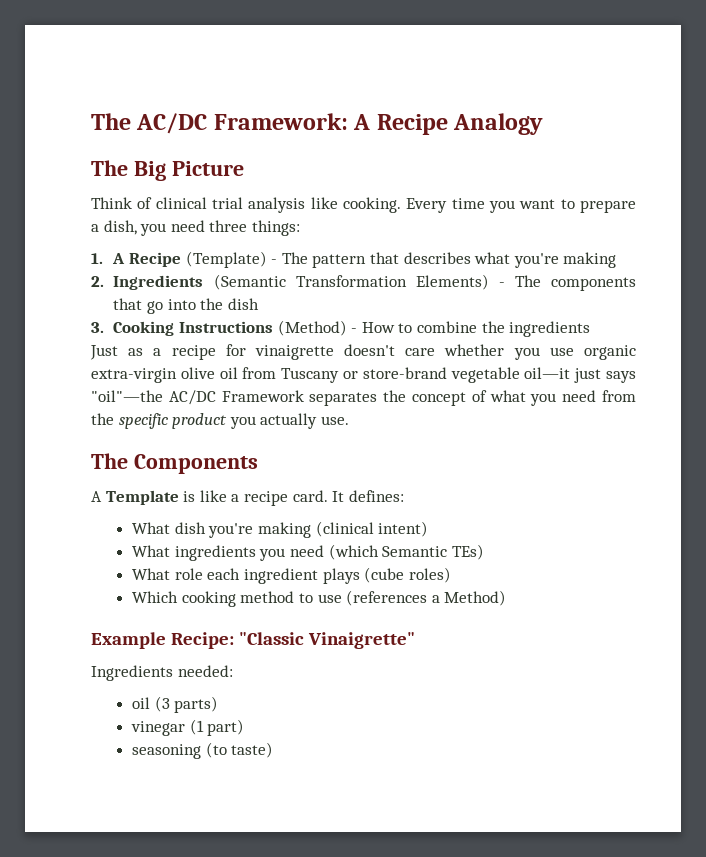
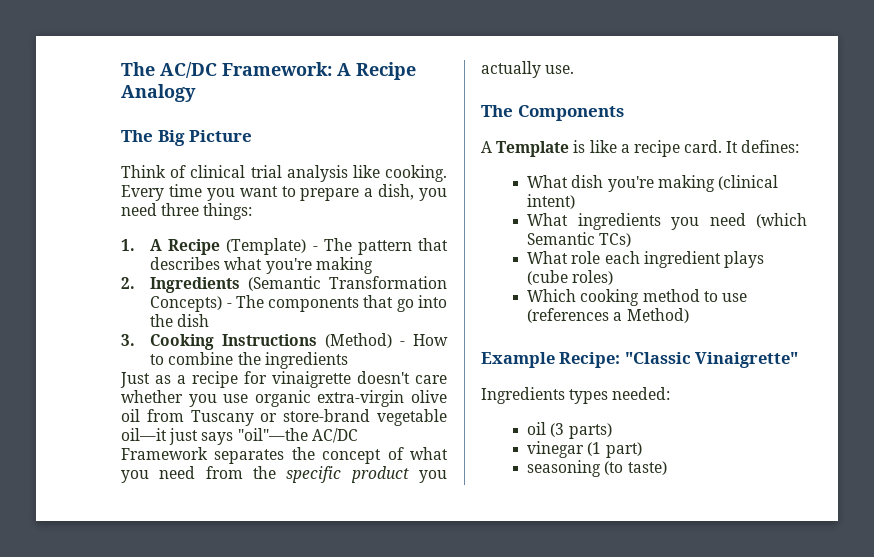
[415,274,489,290] Elements) -> [150,296,223,312] Concepts)
[451,544,484,560] TEs) -> [599,233,632,247] TCs)
(173, 673) none -> [569,389,609,404] types

